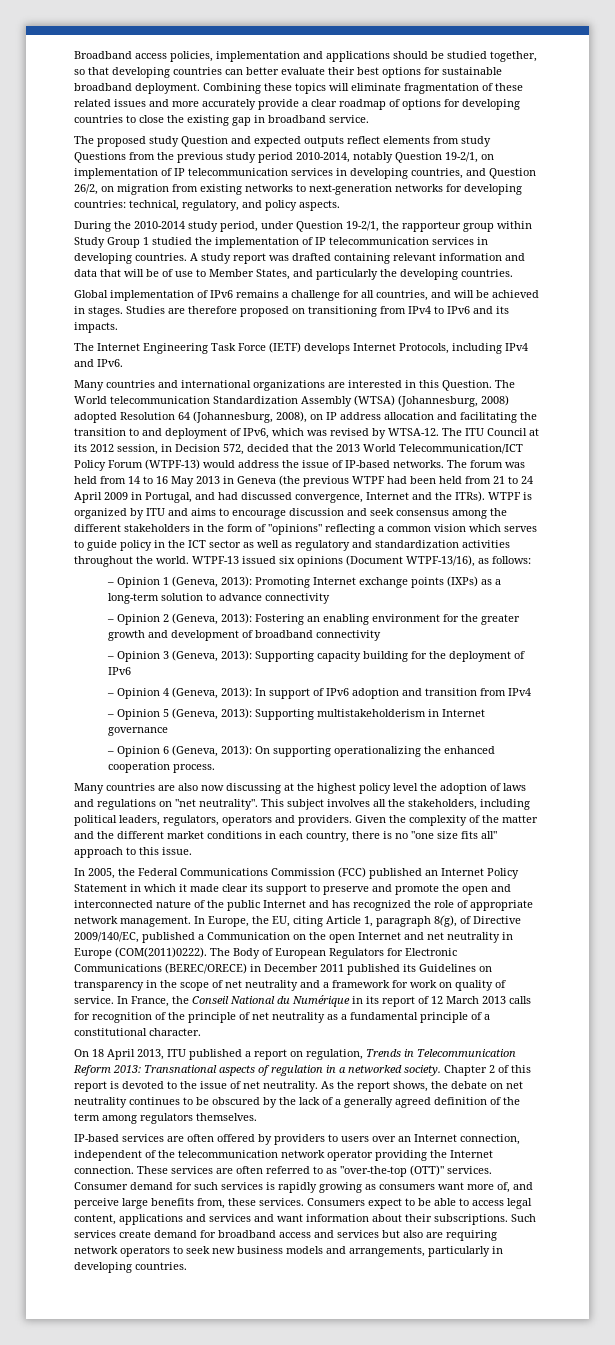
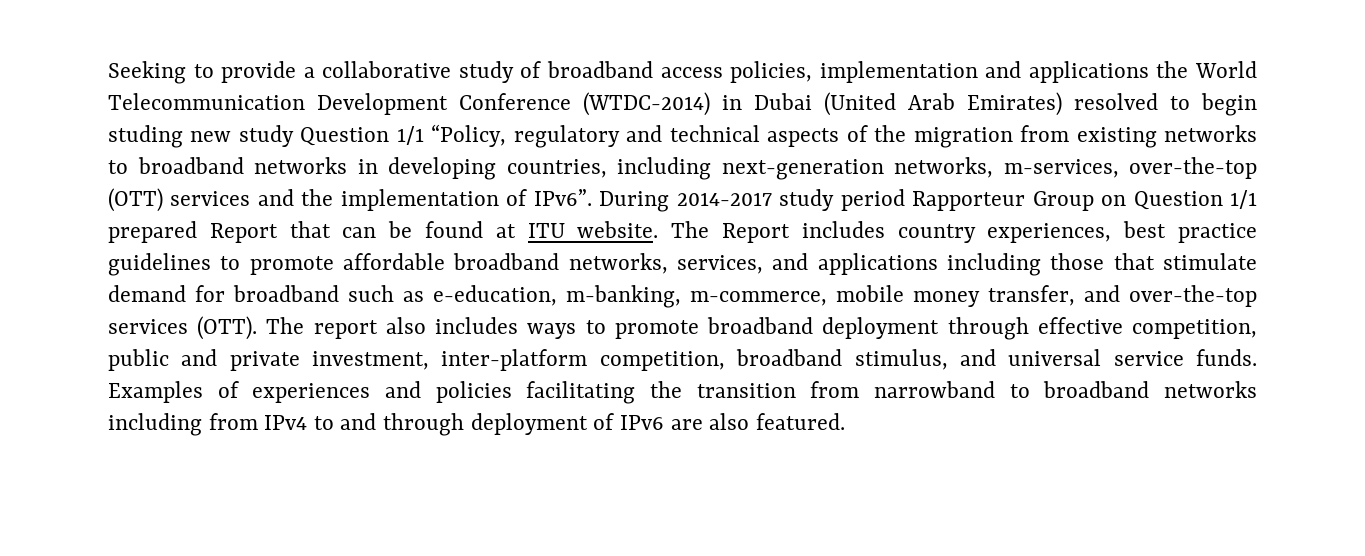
[74,51,132,59] Broadband -> [108,61,653,84] Seeking to provide a collaborative study of broadband
[393,51,537,62] [74,67,502,78] [74,83,523,94] [74,99,520,110] [74,115,369,126] [74,136,491,147] [74,152,494,163] [74,168,536,179] [74,184,114,195] should be studied together, so that developing countries can better evaluate their best options for sustainable broadband deployment. Combining these topics will eliminate fragmentation of these related issues and more accurately provide a clear roadmap of options for developing countries to close the existing gap in broadband service. // The proposed study Question and expected outputs reflect elements from study Questions from the previous study period 2010-2014, notably Question 19-2/1, on implementation of IP telecommunication services in developing countries, and Question 26/2, on -> [1156,61,1257,78] [108,92,1257,116] [108,124,907,148] the World Telecommunication Development Conference (WTDC-2014) in Dubai (United Arab Emirates) resolved to begin studing new study Question 1/1 “Policy, regulatory and technical aspects of the
[309,184,522,195] [74,200,340,211] [74,221,532,232] [74,237,488,248] [74,253,525,264] [74,269,513,280] [74,290,539,301] [74,306,509,317] [74,322,118,333] [74,342,528,354] [74,359,123,367] [74,380,515,391] [74,395,509,407] [74,411,537,423] [74,428,539,439] [74,444,523,455] [74,459,525,471] [74,475,533,487] [74,491,532,503] [74,508,507,519] [74,524,537,535] [74,540,510,551] [74,555,531,567] [106,576,501,588] [107,593,330,604] [106,613,520,625] [107,630,381,641] [106,650,525,662] [107,667,131,675] [106,687,531,699] [106,708,485,720] [107,727,168,736] [106,745,495,757] [107,762,215,773] [74,783,526,794] [74,799,530,810] [74,815,538,826] [74,831,497,842] [74,847,192,858] [74,867,519,879] [74,884,511,895] [74,900,533,911] [74,915,521,927] [74,932,513,943] [74,947,457,959] [74,963,492,975] [74,980,506,991] [74,995,531,1007] [74,1012,490,1023] [74,1028,201,1036] [74,1049,516,1060] [73,1065,531,1076] [74,1081,523,1092] [74,1097,520,1108] [74,1113,257,1124] [74,1134,520,1145] [74,1150,493,1161] [74,1165,492,1177] [74,1182,533,1193] [74,1198,532,1209] [74,1214,536,1225] [74,1230,497,1241] [74,1246,503,1257] [74,1262,187,1273] next-generation networks for developing countries: technical, regulatory, and policy aspects. // During the 2010-2014 study period, under Question 19-2/1, the rapporteur group within Study Group 1 studied the implementation of IP telecommunication services in developing countries. A study report was drafted containing relevant information and data that will be of use to Member States, and particularly the developing countries. // Global implementation of IPv6 remains a challenge for all countries, and will be achieved in stages. Studies are therefore proposed on transitioning from IPv4 to IPv6 and its impacts. // The Internet Engineering Task Force (IETF) develops Internet Protocols, including IPv4 and IPv6. // Many countries and international organizations are interested in this Question. The World telecommunication Standardization Assembly (WTSA) (Johannesburg, 2008) adopted Resolution 64 (Johannesburg, 2008), on IP address allocation and facilitating the transition to and deployment of IPv6, which was revised by WTSA-12. The ITU Council at its 2012 session, in Decision 572, decided that the 2013 World Telecommunication/ICT Policy Forum (WTPF-13) would address the issue of IP-based networks. The forum was held from 14 to 16 May 2013 in Geneva (the previous WTPF had been held from 21 to 24 April 2009 in Portugal, and had discussed convergence, Internet and the ITRs). WTPF is organized by ITU and aims to encourage discussion and seek consensus among the different stakeholders in the form of "opinions" reflecting a common vision which serves to guide policy in the ICT sector as well as regulatory and standardization activities throughout the world. WTPF-13 issued six opinions (Document WTPF-13/16), as follows: // – Opinion 1 (Geneva, 2013): Promoting Internet exchange points (IXPs) as a long-term solution to advance connectivity // – Opinion 2 (Geneva, 2013): Fostering an enabling environment for the greater growth and development of broadband connectivity // – Opinion 3 (Geneva, 2013): Supporting capacity building for the deployment of IPv6 // – Opinion 4 (Geneva, 2013): In support of IPv6 adoption and transition from IPv4 // – Opinion 5 (Geneva, 2013): Supporting multistakeholderism in Internet governance // – Opinion 6 (Geneva, 2013): On supporting operationalizing the enhanced cooperation process. // Many countries are also now discussing at the highest policy level the adoption of laws and regulations on "net neutrality". This subject involves all the stakeholders, including political leaders, regulators, operators and providers. Given the complexity of the matter and the different market conditions in each country, there is no "one size fits all" approach to this issue. // In 2005, the Federal Communications Commission (FCC) published an Internet Policy Statement in which it made clear its support to preserve and promote the open and interconnected nature of the public Internet and has recognized the role of appropriate network management. In Europe, the EU, citing Article 1, paragraph 8(g), of Directive 2009/140/EC, published a Communication on the open Internet and net neutrality in Europe (COM(2011)0222). The Body of European Regulators for Electronic Communications (BEREC/ORECE) in December 2011 published its Guidelines on transparency in the scope of net neutrality and a framework for work on quality of service. In France, the Conseil National du Numérique in its report of 12 March 2013 calls for recognition of the principle of net neutrality as a fundamental principle of a constitutional character. // On 18 April 2013, ITU published a report on regulation, Trends in Telecommunication Reform 2013: Transnational aspects of regulation in a networked society. Chapter 2 of this report is devoted to the issue of net neutrality. As the report shows, the debate on net neutrality continues to be obscured by the lack of a generally agreed definition of the term among regulators themselves. // IP-based services are often offered by providers to users over an Internet connection, independent of the telecommunication network operator providing the Internet connection. These services are often referred to as "over-the-top (OTT)" services. Consumer demand for such services is rapidly growing as consumers want more of, and perceive large benefits from, these services. Consumers expect to be able to access legal content, applications and services and want information about their subscriptions. Such services create demand for broadband access and services but also are requiring network operators to seek new business models and arrangements, particularly in developing countries. -> [137,157,1257,180] [108,188,1258,212] [108,221,1257,243] [108,253,1258,276] [108,285,1257,308] [108,316,1258,340] [108,349,1258,371] [108,381,1257,404] [108,413,845,436] broadband networks in developing countries, including next-generation networks, m-services, over-the-top (OTT) services and the implementation of IPv6”. During 2014-2017 study period Rapporteur Group on Question 1/1 prepared Report that can be found at ITU website. The Report includes country experiences, best practice guidelines to promote affordable broadband networks, services, and applications including those that stimulate demand for broadband such as e-education, m-banking, m-commerce, mobile money transfer, and over-the-top services (OTT). The report also includes ways to promote broadband deployment through effective competition, public and private investment, inter-platform competition, broadband stimulus, and universal service funds. Examples of experiences and policies facilitating the transition from narrowband to broadband networks including from IPv4 to and through deployment of IPv6 are also featured.

